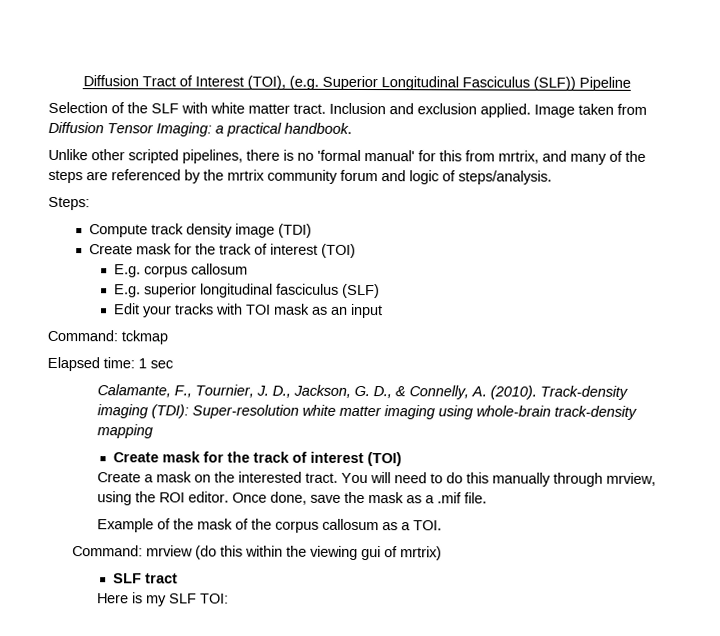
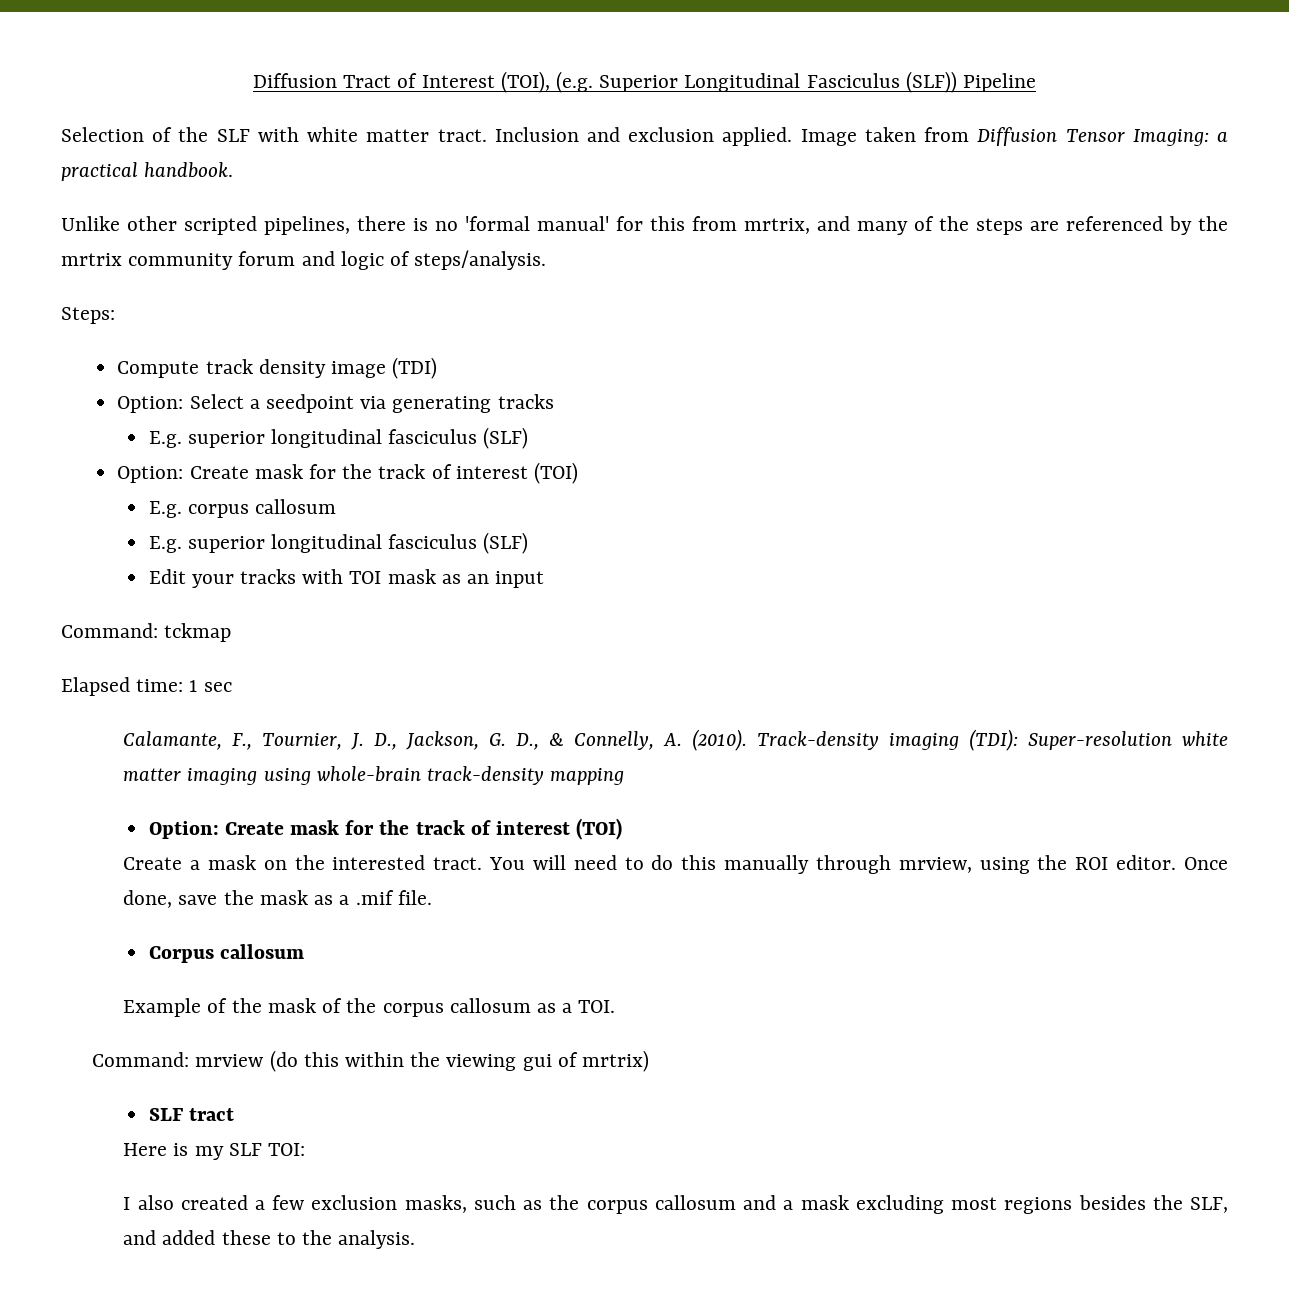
(313, 230) none -> [117,394,554,413] [148,427,529,449] [117,466,184,483] Option: Select a seedpoint via generating tracks // E.g. superior longitudinal fasciculus (SLF) // Option:
(154, 431) none -> [148,821,219,839] Option:
(488, 498) none -> [148,944,304,963] // Corpus callosum
(230, 598) none -> [123,1195,1228,1214] [123,1230,416,1249] // I also created a few exclusion masks, such as the corpus callosum and a mask excluding most regions besides the SLF, and added these to the analysis.

